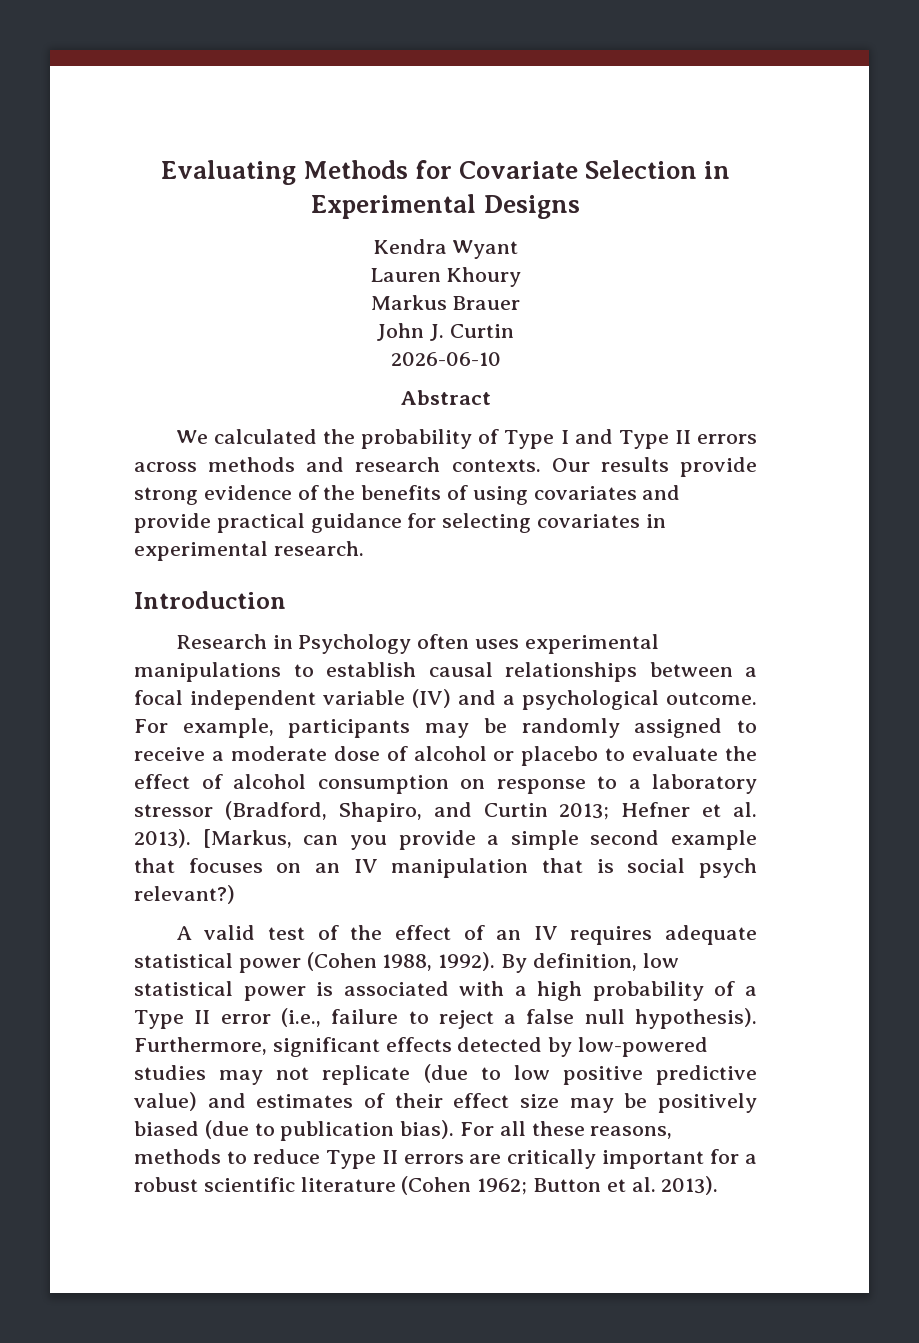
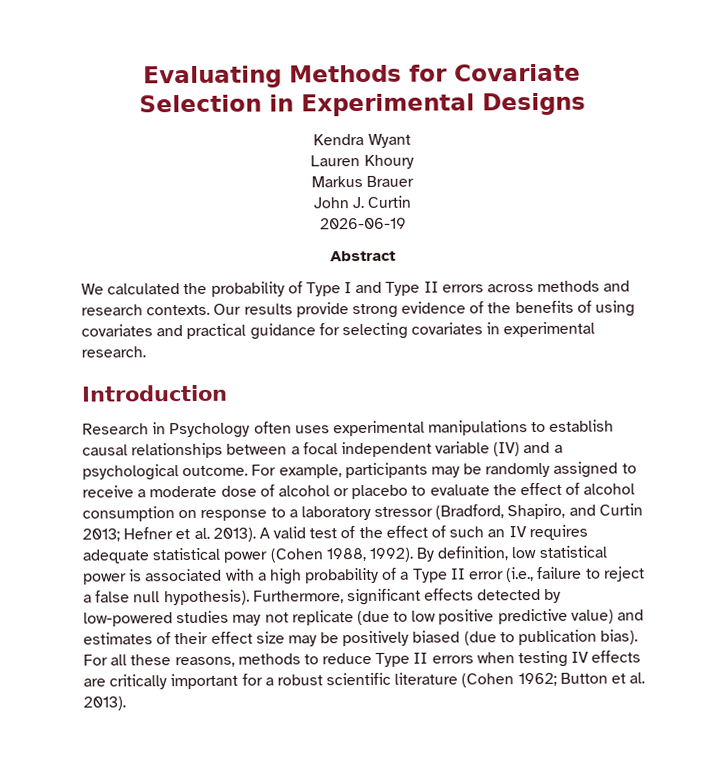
[390,352,501,366] 2026-06-10 -> [319,217,407,230] 2026-06-19
[134,513,211,533] provide -> (184, 331) none
[202,829,757,850] [134,858,757,878] [134,885,235,904] [Markus, can you provide a simple second example that focuses on an IV manipulation that is social psych relevant?) // -> (256, 534) none
(485, 932) none -> [449,526,485,538] such
(464, 1159) none -> [476,650,642,668] when testing IV effects

